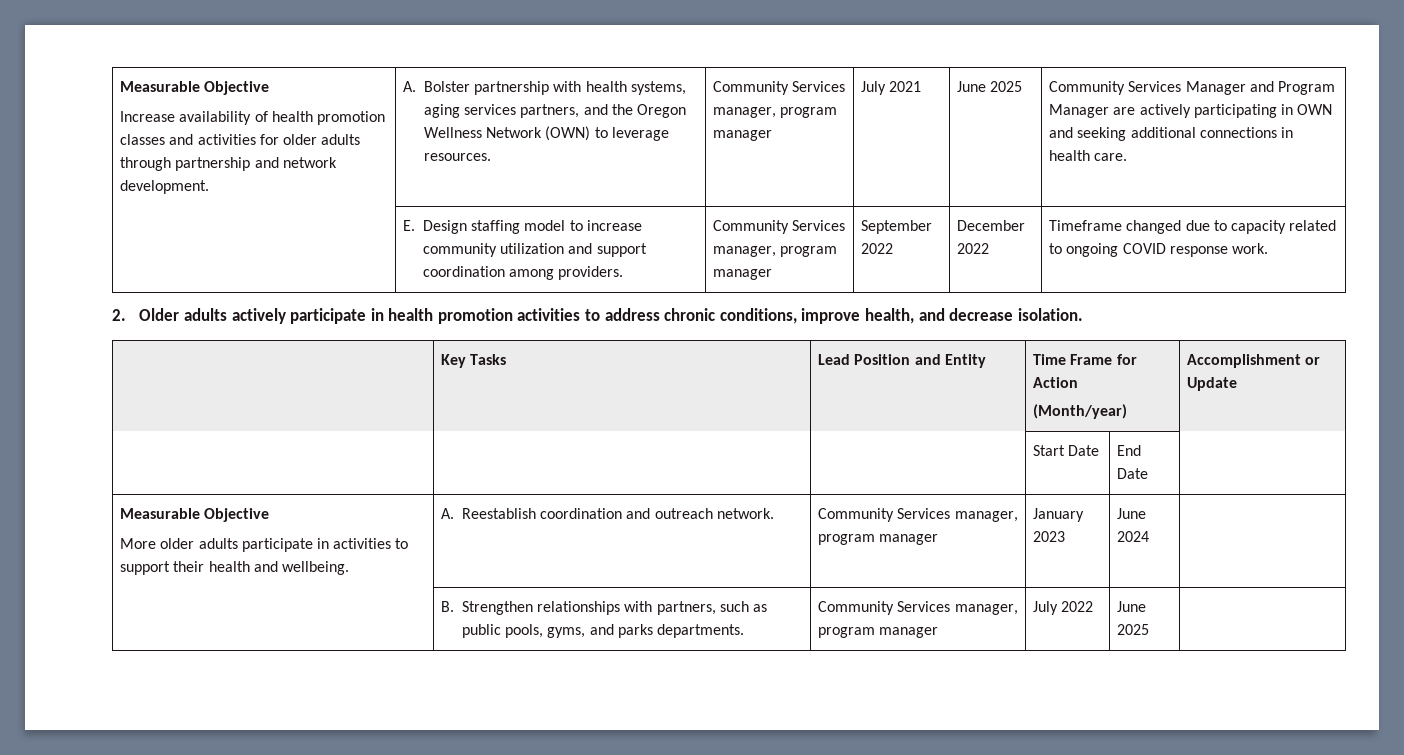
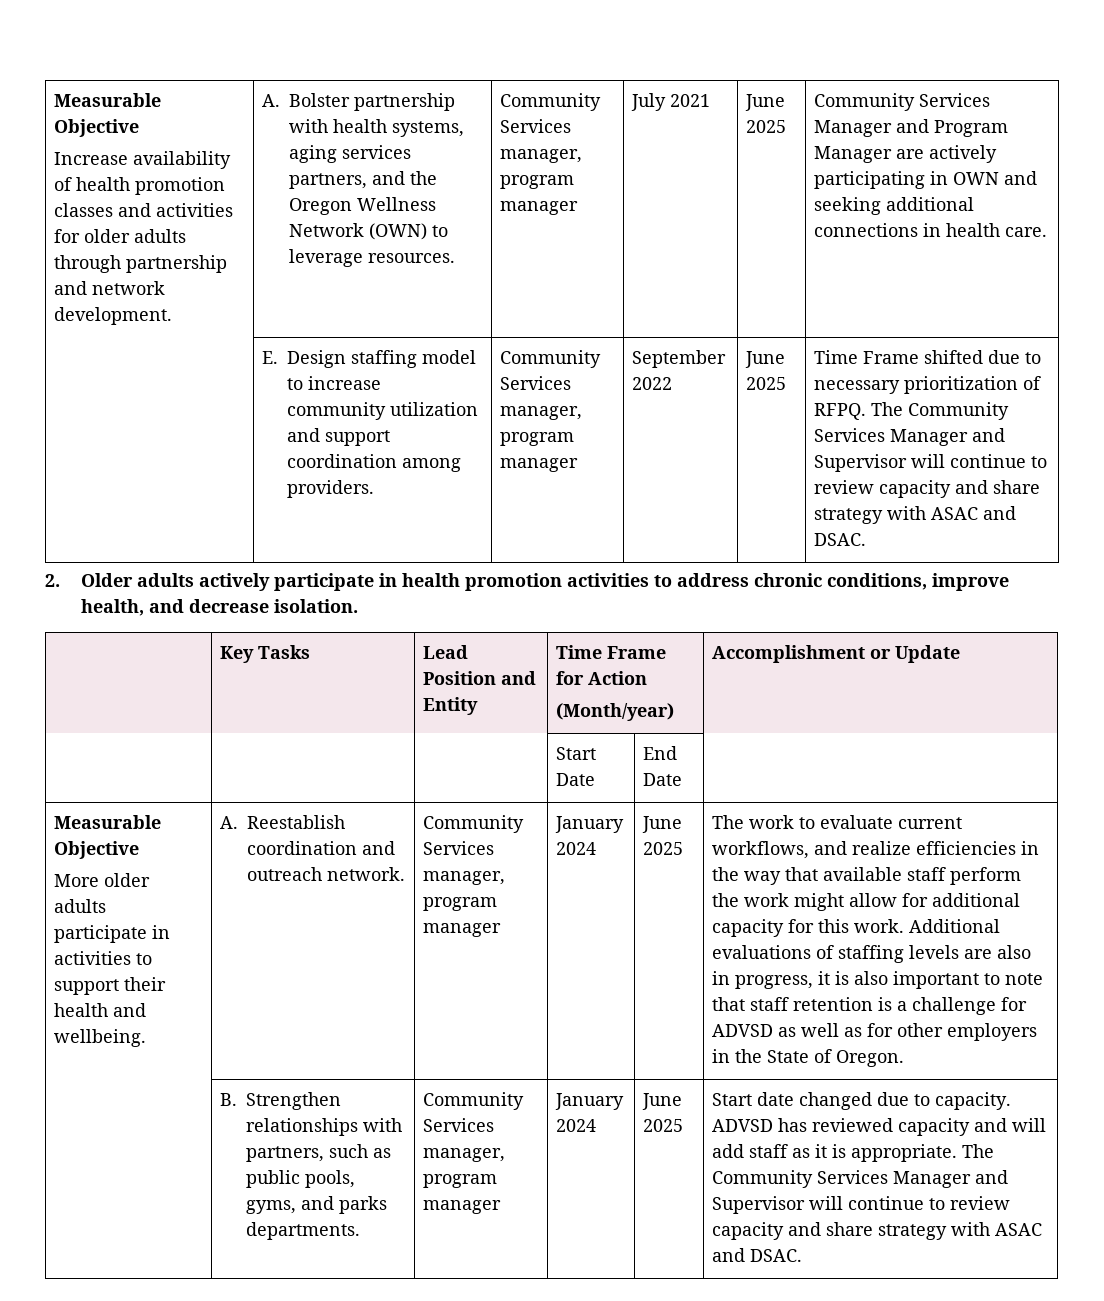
[957,220,1026,231] [957,243,990,254] [1049,220,1337,234] [1049,243,1269,257] December 2022 | Timeframe changed due to capacity related to ongoing COVID response work. -> [745,351,786,368] [746,377,787,390] [814,350,1042,364] [814,376,1042,394] [814,402,1010,420] [814,428,1006,446] [814,454,1048,472] [814,480,1041,498] [814,506,1017,524] [814,533,867,546] June 2025 | Time Frame shifted due to necessary prioritization of RFPQ. The Community Services Manager and Supervisor will continue to review capacity and share strategy with ASAC and DSAC.
[1033,531,1066,542] [1117,508,1147,519] [1117,531,1150,542] 2023 | June 2024 | -> [556,842,597,855] [642,816,683,833] [643,842,684,855] [712,815,963,829] [712,841,1040,859] [712,867,1022,885] [712,893,1021,911] [712,919,1001,937] [712,945,1032,963] [712,971,1044,989] [712,997,1028,1015] [712,1023,1038,1041] [712,1049,905,1067] 2024 | June 2025 | The work to evaluate current workflows, and realize efficiencies in the way that available staff perform the work might allow for additional capacity for this work. Additional evaluations of staffing levels are also in progress, it is also important to note that staff retention is a challenge for ADVSD as well as for other employers in the State of Oregon.
[1033,601,1094,615] [1117,601,1147,612] [1117,624,1150,635] July 2022 | June 2025 | -> [555,1093,625,1110] [556,1119,597,1132] [642,1093,683,1110] [643,1119,684,1132] [712,1092,1012,1110] [712,1118,1047,1136] [712,1144,995,1162] [712,1170,1009,1188] [712,1196,1011,1214] [712,1222,1043,1240] [712,1248,803,1262] January 2024 | June 2025 | Start date changed due to capacity. ADVSD has reviewed capacity and will add staff as it is appropriate. The Community Services Manager and Supervisor will continue to review capacity and share strategy with ASAC and DSAC.

